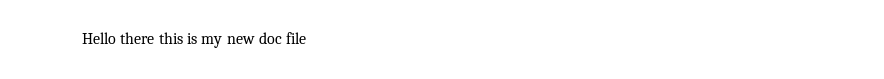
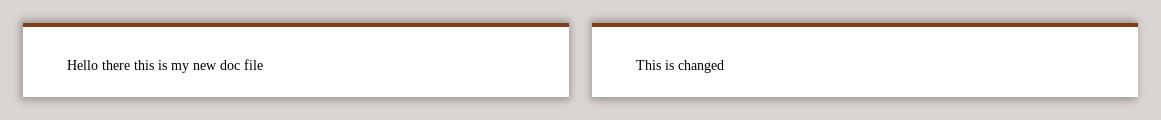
(307, 38) none -> [636,60,724,73] // This is changed

